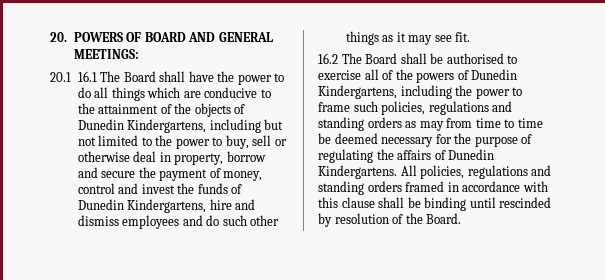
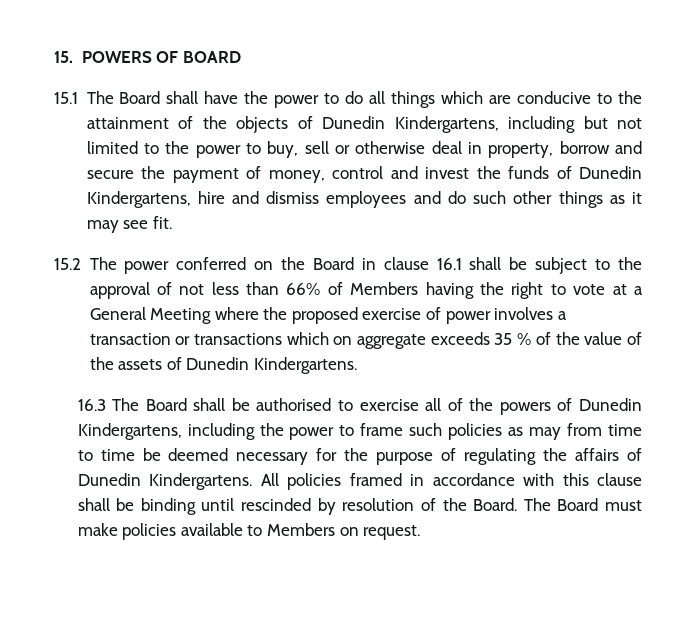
[50,32,67,42] 20. -> [54,51,73,63] 15.
[188,32,273,42] [73,49,139,59] [50,71,97,82] AND GENERAL MEETINGS: // 20.1 16.1 -> [54,92,78,104] // 15.1
[318,53,338,64] 16.2 -> [54,257,642,274] [89,282,643,299] [89,307,567,324] [89,332,642,349] [89,357,357,374] [77,399,106,411] 15.2 The power conferred on the Board in clause 16.1 shall be subject to the approval of not less than 66% of Members having the right to vote at a General Meeting where the proposed exercise of power involves a transaction or transactions which on aggregate exceeds 35 % of the value of the assets of Dunedin Kindergartens. // 16.3
[381,101,513,115] [318,117,402,131] policies, regulations and standing orders -> [448,423,503,440] policies
[420,165,552,179] [318,181,402,195] policies, regulations and standing orders -> [287,473,342,490] policies
(462, 218) none -> [523,498,642,511] [77,523,421,540] The Board must make policies available to Members on request.

